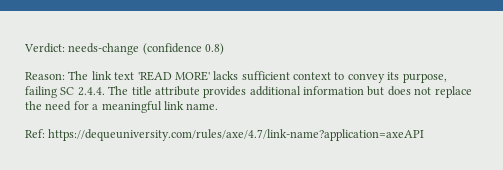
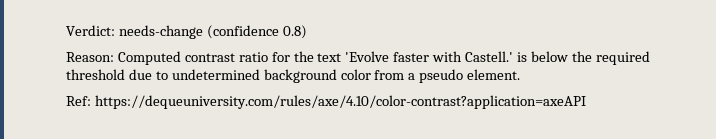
[68,71,447,83] [25,86,472,98] [25,101,219,113] The link text 'READ MORE' lacks sufficient context to convey its purpose, failing SC 2.4.4. The title attribute provides additional information but does not replace the need for a meaningful link name. -> [117,51,650,65] [66,69,521,83] Computed contrast ratio for the text 'Evolve faster with Castell.' is below the required threshold due to undetermined background color from a pseudo element.
[48,129,425,141] https://dequeuniversity.com/rules/axe/4.7/link-name?application=axeAPI -> [94,95,586,109] https://dequeuniversity.com/rules/axe/4.10/color-contrast?application=axeAPI

